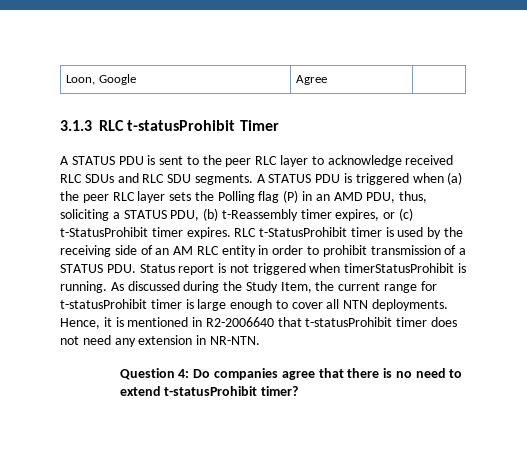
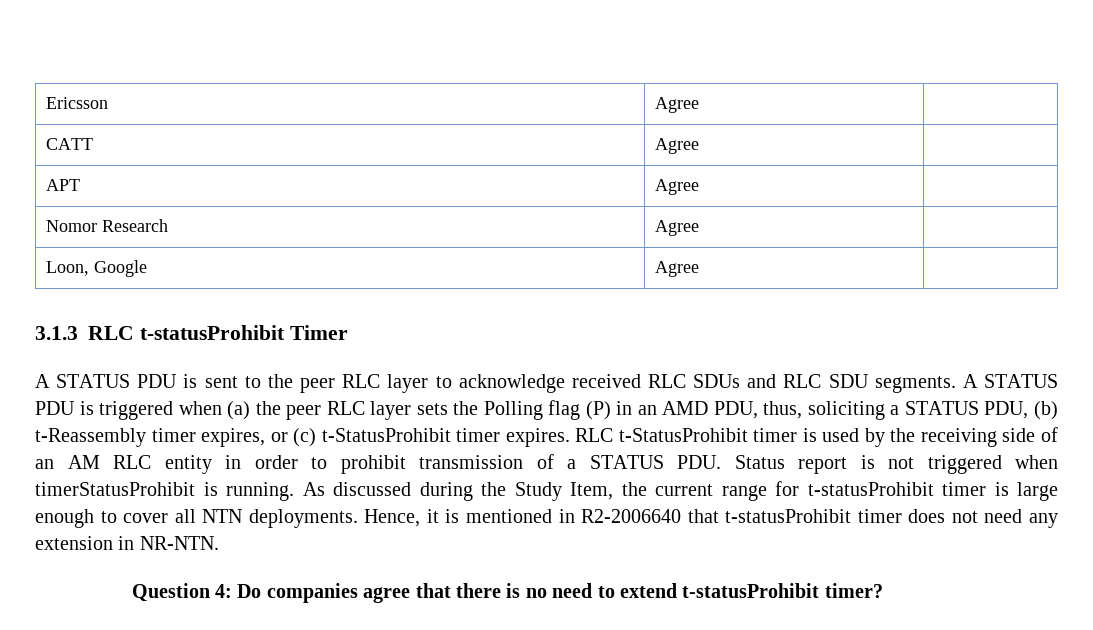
(66, 80) none -> [45,97,108,109] [654,97,699,113] [45,138,93,150] [654,138,699,154] [45,179,80,191] [654,179,699,195] [45,219,168,232] [654,220,699,236] Ericsson | Agree | // CATT | Agree | // APT | Agree | // Nomor Research | Agree | //

